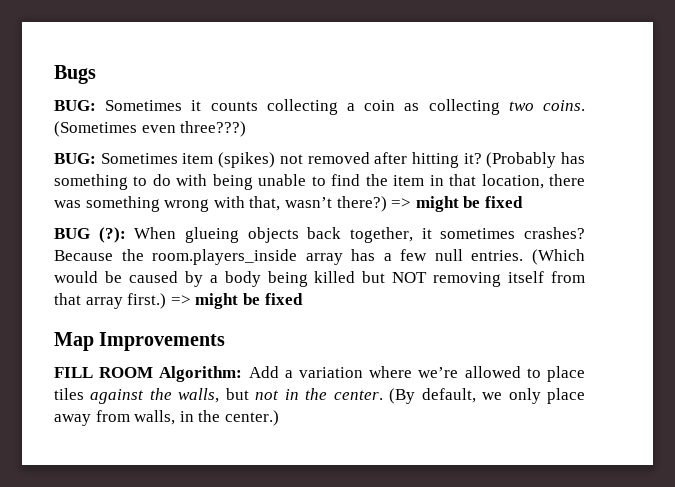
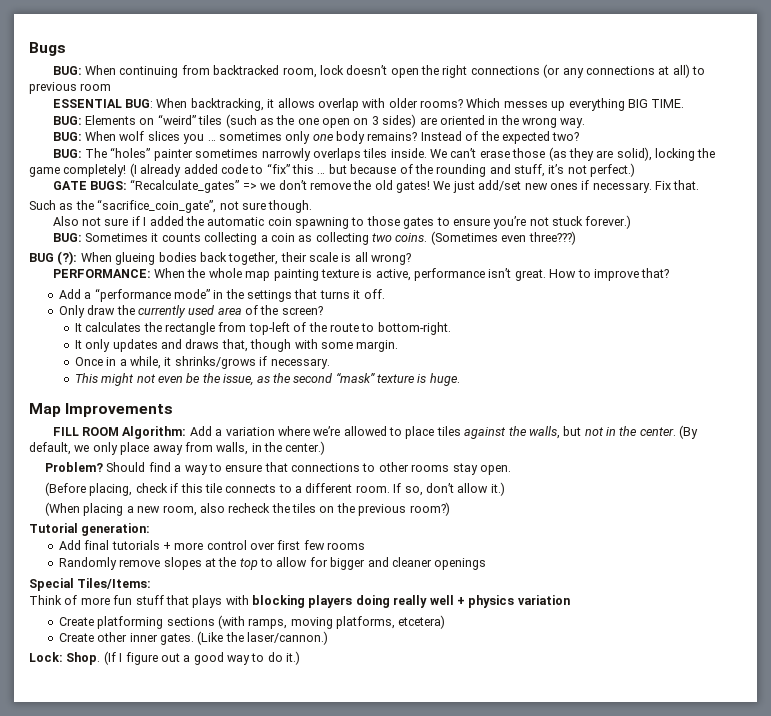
(96, 74) none -> [52,64,706,78] [29,82,112,94] [52,98,685,111] [52,114,586,128] [52,131,580,144] [52,147,716,161] [29,163,636,177] [52,179,700,193] [29,199,313,213] [52,215,632,229] // BUG: When continuing from backtracked room, lock doesn’t open the right connections (or any connections at all) to previous room // ESSENTIAL BUG: When backtracking, it allows overlap with older rooms? Which messes up everything BIG TIME. // BUG: Elements on “weird” tiles (such as the one open on 3 sides) are oriented in the wrong way. // BUG: When wolf slices you … sometimes only one body remains? Instead of the expected two? // BUG: The “holes” painter sometimes narrowly overlaps tiles inside. We can’t erase those (as they are solid), locking the game completely! (I already added code to “fix” this … but because of the rounding and stuff, it’s not perfect.) // GATE BUGS: “Recalculate_gates” => we don’t remove the old gates! We just add/set new ones if necessary. Fix that. // Such as the “sacrifice_coin_gate”, not sure though. // Also not sure if I added the automatic coin spawning to those gates to ensure you’re not stuck forever.)
[54,152,585,168] [54,174,585,190] [54,196,523,212] // BUG: Sometimes item (spikes) not removed after hitting it? (Probably has something to do with being unable to find the item in that location, there was something wrong with that, wasn’t there?) => might be fixed -> (576, 238) none
[247,227,299,243] objects -> [158,252,197,262] bodies
[421,227,585,239] [54,249,585,265] [54,271,585,287] [54,293,303,309] it sometimes crashes? Because the room.players_inside array has a few null entries. (Which would be caused by a body being killed but NOT removing itself from that array first.) => might be fixed -> [280,252,412,265] [52,268,670,281] [58,288,385,302] [58,305,323,318] [74,322,451,335] [74,339,399,352] [74,356,330,369] [74,372,460,386] their scale is all wrong? // PERFORMANCE: When the whole map painting texture is active, performance isn’t great. How to improve that? // Add a “performance mode” in the settings that turns it off. // Only draw the currently used area of the screen? // It calculates the rectangle from top-left of the route to bottom-right. // It only updates and draws that, though with some margin. // Once in a while, it shrinks/grows if necessary. // This might not even be the issue, as the second “mask” texture is huge.
(279, 418) none -> [45,462,511,475] [45,482,505,496] [45,502,450,516] [29,523,151,536] [58,540,366,550] [58,557,487,570] [29,578,152,591] [29,595,570,608] [58,615,446,629] [58,631,329,645] [29,651,301,665] // Problem? Should find a way to ensure that connections to other rooms stay open. // (Before placing, check if this tile connects to a different room. If so, don’t allow it.) // (When placing a new room, also recheck the tiles on the previous room?) // Tutorial generation: // Add final tutorials + more control over first few rooms // Randomly remove slopes at the top to allow for bigger and cleaner openings // Special Tiles/Items: // Think of more fun stuff that plays with blocking players doing really well + physics variation // Create platforming sections (with ramps, moving platforms, etcetera) // Create other inner gates. (Like the laser/cannon.) // Lock: Shop. (If I figure out a good way to do it.)

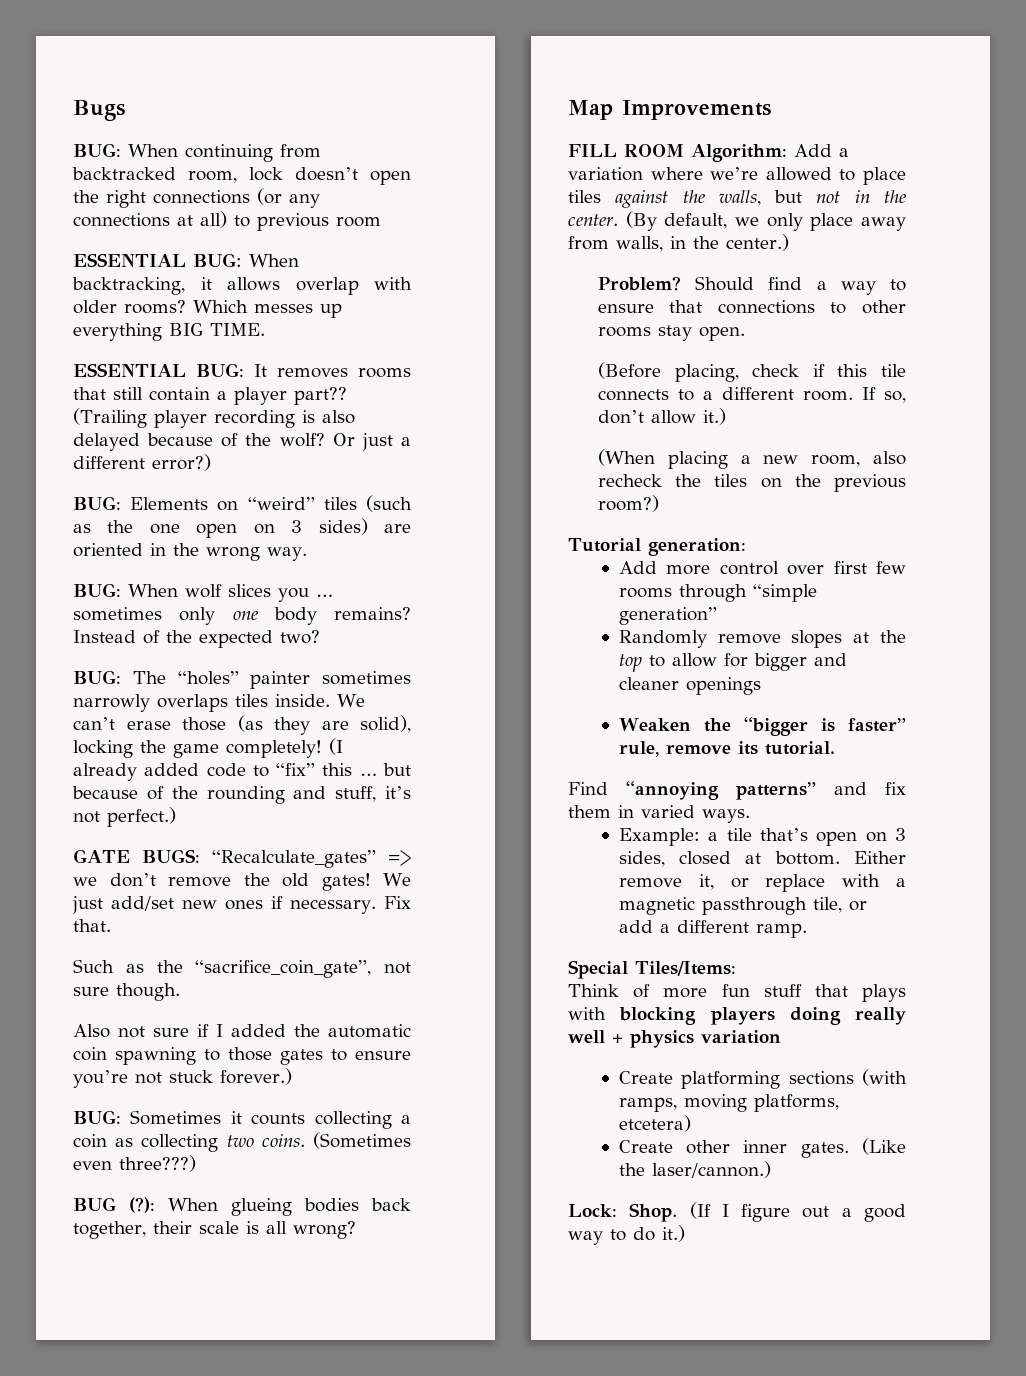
(685, 103) none -> [73,363,411,378] [73,387,347,405] [73,408,355,428] [73,433,412,451] [73,454,211,471] // ESSENTIAL BUG: It removes rooms that still contain a player part?? (Trailing player recording is also delayed because of the wolf? Or just a different error?)
[52,268,670,281] [58,288,385,302] [58,305,323,318] [74,322,451,335] [74,339,399,352] [74,356,330,369] [74,372,460,386] // PERFORMANCE: When the whole map painting texture is active, performance isn’t great. How to improve that? // Add a “performance mode” in the settings that turns it off. // Only draw the currently used area of the screen? // It calculates the rectangle from top-left of the route to bottom-right. // It only updates and draws that, though with some margin. // Once in a while, it shrinks/grows if necessary. // This might not even be the issue, as the second “mask” texture is huge. -> (356, 1230) none
[84,540,171,550] final tutorials + -> (657, 567) none
(366, 546) none -> [678,584,817,602] [618,607,717,625] through “simple generation”
(487, 564) none -> [618,717,906,736] [618,741,835,757] [568,781,906,800] [568,805,750,823] [618,828,906,846] [618,851,906,867] [618,874,906,892] [618,897,867,915] [618,920,807,938] // Weaken the “bigger is faster” rule, remove its tutorial. // Find “annoying patterns” and fix them in varied ways. // Example: a tile that’s open on 3 sides, closed at bottom. Either remove it, or replace with a magnetic passthrough tile, or add a different ramp.

